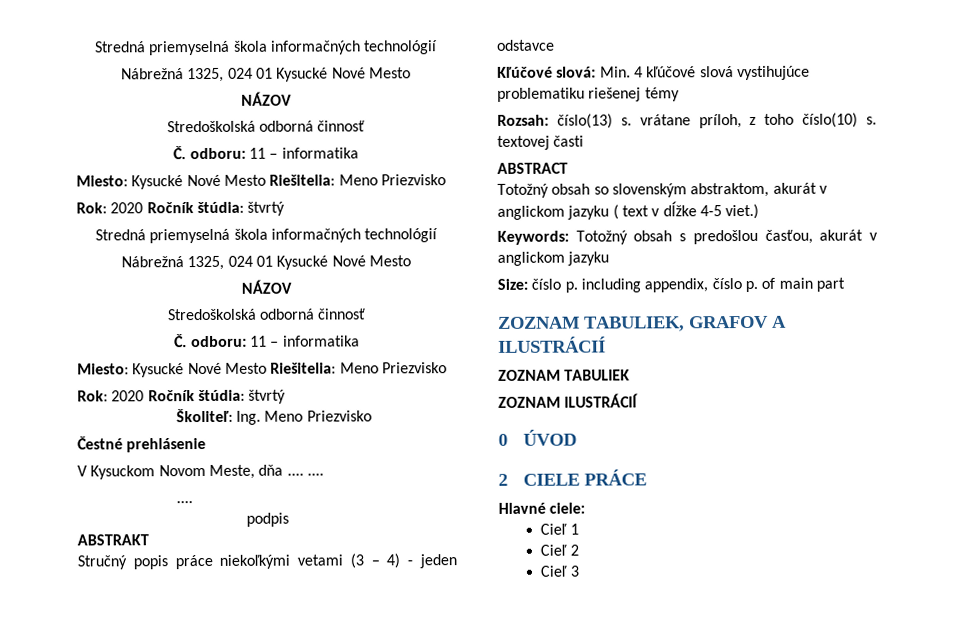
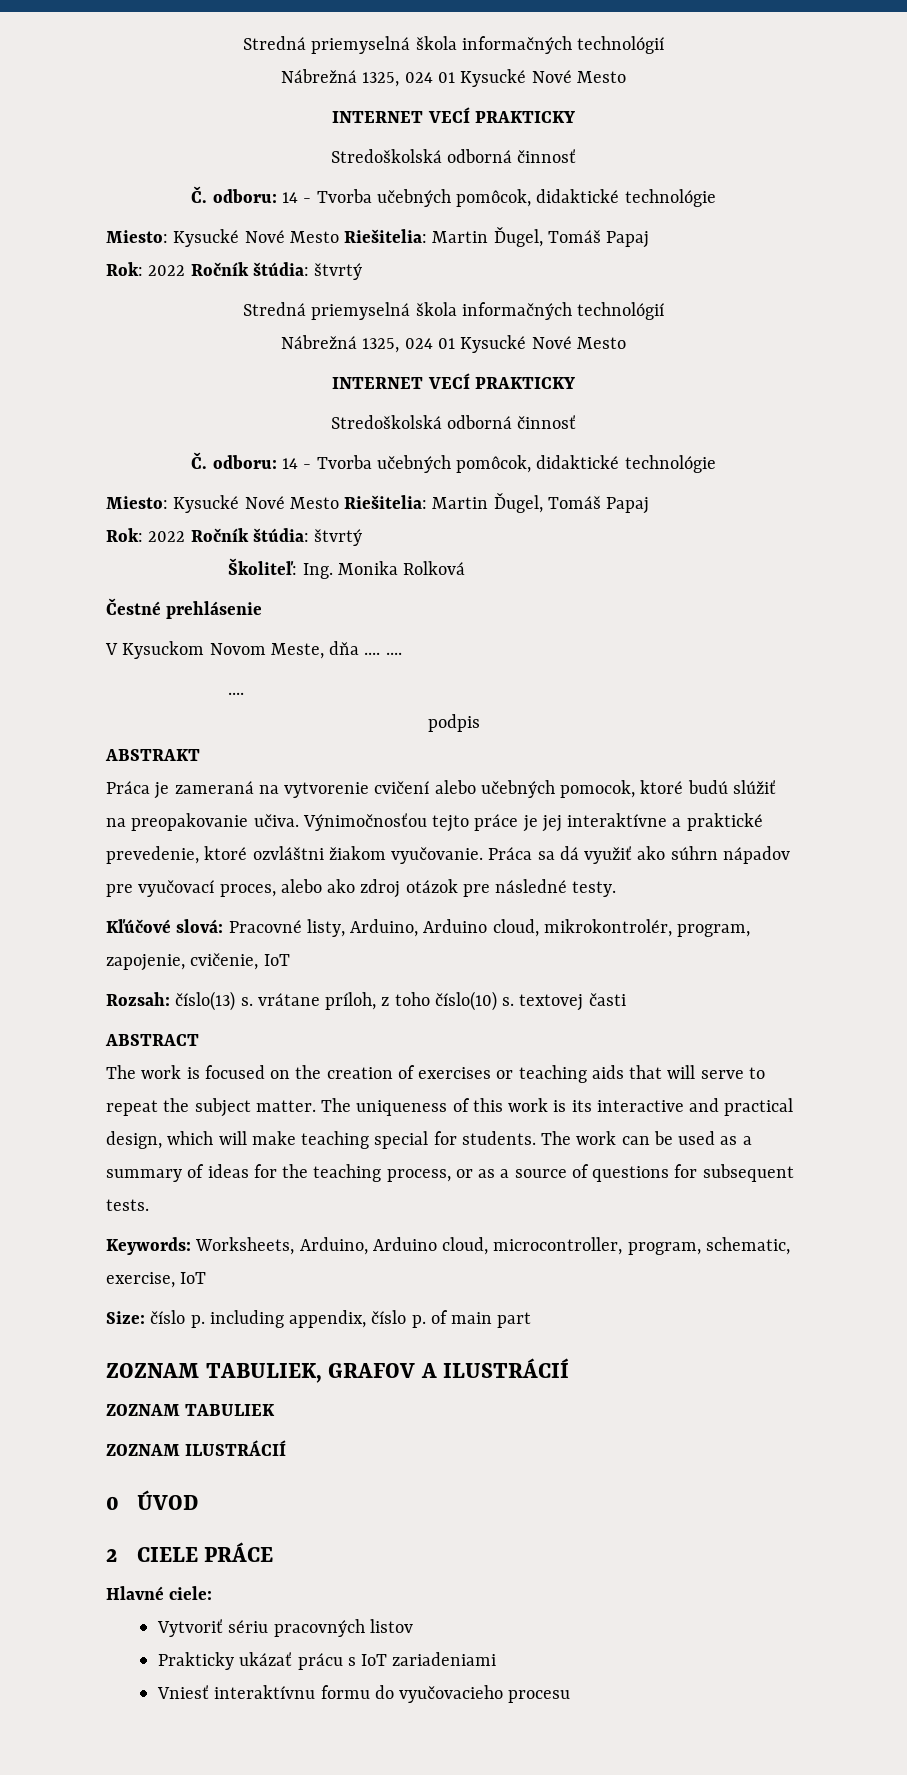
[241,91,292,106] [166,120,366,133] [173,146,359,160] [76,174,446,190] [76,202,144,214] NÁZOV // Stredoškolská odborná činnosť // Č. odboru: 11 – informatika // Miesto: Kysucké Nové Mesto Riešitelia: Meno Priezvisko // Rok: 2020 -> [332,107,575,123] [330,149,577,163] [191,186,716,207] [106,227,650,248] [106,262,186,276] INTERNET VECÍ PRAKTICKY // Stredoškolská odborná činnosť // Č. odboru: 14 - Tvorba učebných pomôcok, didaktické technológie // Miesto: Kysucké Nové Mesto Riešitelia: Martin Ďugel, Tomáš Papaj // Rok: 2022
[241,279,292,294] [166,308,367,321] [174,334,360,348] [77,362,447,378] [77,390,145,402] NÁZOV // Stredoškolská odborná činnosť // Č. odboru: 11 – informatika // Miesto: Kysucké Nové Mesto Riešitelia: Meno Priezvisko // Rok: 2020 -> [332,373,575,389] [330,415,577,429] [191,452,716,473] [106,493,650,514] [106,528,186,542] INTERNET VECÍ PRAKTICKY // Stredoškolská odborná činnosť // Č. odboru: 14 - Tvorba učebných pomôcok, didaktické technológie // Miesto: Kysucké Nové Mesto Riešitelia: Martin Ďugel, Tomáš Papaj // Rok: 2022
[264,410,372,422] Meno Priezvisko -> [337,561,466,575] Monika Rolková
[77,553,457,570] [497,39,555,51] [497,65,810,81] [497,87,680,102] Stručný popis práce niekoľkými vetami (3 – 4) - jeden odstavce // Kľúčové slová: Min. 4 kľúčové slová vystihujúce problematiku riešenej témy -> [106,780,776,799] [106,813,763,832] [106,846,790,864] [106,879,617,898] [106,919,751,937] [106,953,290,971] Práca je zameraná na vytvorenie cvičení alebo učebných pomocok, ktoré budú slúžiť na preopakovanie učiva. Výnimočnosťou tejto práce je jej interaktívne a praktické prevedenie, ktoré ozvláštni žiakom vyučovanie. Práca sa dá využiť ako súhrn nápadov pre vyučovací proces, alebo ako zdroj otázok pre následné testy. // Kľúčové slová: Pracovné listy, Arduino, Arduino cloud, mikrokontrolér, program, zapojenie, cvičenie, IoT
[497,182,828,198] [497,201,760,220] [497,229,878,245] [497,251,610,266] Totožný obsah so slovenským abstraktom, akurát v anglickom jazyku ( text v dĺžke 4-5 viet.) // Keywords: Totožný obsah s predošlou časťou, akurát v anglickom jazyku -> [106,1065,765,1083] [106,1098,794,1117] [106,1131,752,1149] [106,1164,794,1182] [106,1199,149,1211] [106,1237,790,1255] [106,1272,207,1288] The work is focused on the creation of exercises or teaching aids that will serve to repeat the subject matter. The uniqueness of this work is its interactive and practical design, which will make teaching special for students. The work can be used as a summary of ideas for the teaching process, or as a source of questions for subsequent tests. // Keywords: Worksheets, Arduino, Arduino cloud, microcontroller, program, schematic, exercise, IoT
[540,523,579,535] [540,544,579,556] [540,565,579,577] Cieľ 1 // Cieľ 2 // Cieľ 3 -> [157,1619,413,1637] [158,1652,497,1670] [157,1685,571,1703] Vytvoriť sériu pracovných listov // Prakticky ukázať prácu s IoT zariadeniami // Vniesť interaktívnu formu do vyučovacieho procesu

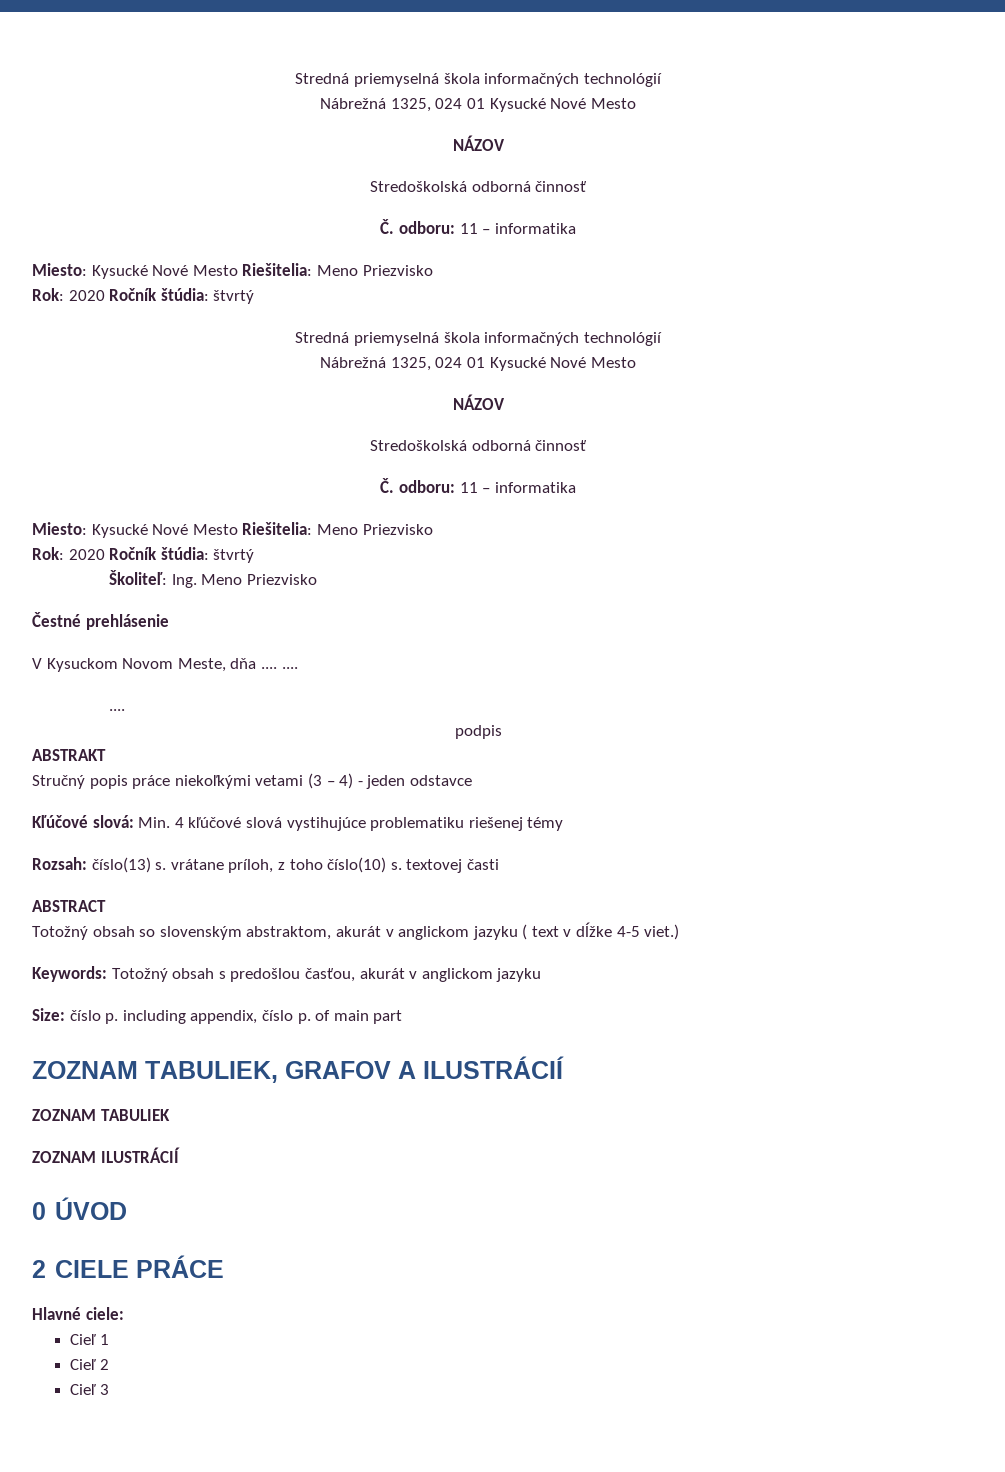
[332,107,575,123] [330,149,577,163] [191,186,716,207] [106,227,650,248] [106,262,186,276] INTERNET VECÍ PRAKTICKY // Stredoškolská odborná činnosť // Č. odboru: 14 - Tvorba učebných pomôcok, didaktické technológie // Miesto: Kysucké Nové Mesto Riešitelia: Martin Ďugel, Tomáš Papaj // Rok: 2022 -> [452,135,505,151] [369,181,587,192] [380,219,576,234] [32,263,433,279] [32,288,105,301] NÁZOV // Stredoškolská odborná činnosť // Č. odboru: 11 – informatika // Miesto: Kysucké Nové Mesto Riešitelia: Meno Priezvisko // Rok: 2020
[332,373,575,389] [330,415,577,429] [191,452,716,473] [106,493,650,514] [106,528,186,542] INTERNET VECÍ PRAKTICKY // Stredoškolská odborná činnosť // Č. odboru: 14 - Tvorba učebných pomôcok, didaktické technológie // Miesto: Kysucké Nové Mesto Riešitelia: Martin Ďugel, Tomáš Papaj // Rok: 2022 -> [452,394,505,410] [369,440,587,451] [380,478,576,493] [32,522,433,538] [32,547,105,560] NÁZOV // Stredoškolská odborná činnosť // Č. odboru: 11 – informatika // Miesto: Kysucké Nové Mesto Riešitelia: Meno Priezvisko // Rok: 2020
[337,561,466,575] Monika Rolková -> [201,574,317,585] Meno Priezvisko
[106,780,776,799] [106,813,763,832] [106,846,790,864] [106,879,617,898] [106,919,751,937] [106,953,290,971] Práca je zameraná na vytvorenie cvičení alebo učebných pomocok, ktoré budú slúžiť na preopakovanie učiva. Výnimočnosťou tejto práce je jej interaktívne a praktické prevedenie, ktoré ozvláštni žiakom vyučovanie. Práca sa dá využiť ako súhrn nápadov pre vyučovací proces, alebo ako zdroj otázok pre následné testy. // Kľúčové slová: Pracovné listy, Arduino, Arduino cloud, mikrokontrolér, program, zapojenie, cvičenie, IoT -> [32,773,472,789] [32,815,564,831] Stručný popis práce niekoľkými vetami (3 – 4) - jeden odstavce // Kľúčové slová: Min. 4 kľúčové slová vystihujúce problematiku riešenej témy
[106,1065,765,1083] [106,1098,794,1117] [106,1131,752,1149] [106,1164,794,1182] [106,1199,149,1211] [106,1237,790,1255] [106,1272,207,1288] The work is focused on the creation of exercises or teaching aids that will serve to repeat the subject matter. The uniqueness of this work is its interactive and practical design, which will make teaching special for students. The work can be used as a summary of ideas for the teaching process, or as a source of questions for subsequent tests. // Keywords: Worksheets, Arduino, Arduino cloud, microcontroller, program, schematic, exercise, IoT -> [32,922,680,940] [32,966,542,982] Totožný obsah so slovenským abstraktom, akurát v anglickom jazyku ( text v dĺžke 4-5 viet.) // Keywords: Totožný obsah s predošlou časťou, akurát v anglickom jazyku
[157,1619,413,1637] [158,1652,497,1670] [157,1685,571,1703] Vytvoriť sériu pracovných listov // Prakticky ukázať prácu s IoT zariadeniami // Vniesť interaktívnu formu do vyučovacieho procesu -> [69,1334,109,1345] [69,1359,109,1370] [69,1384,109,1395] Cieľ 1 // Cieľ 2 // Cieľ 3

